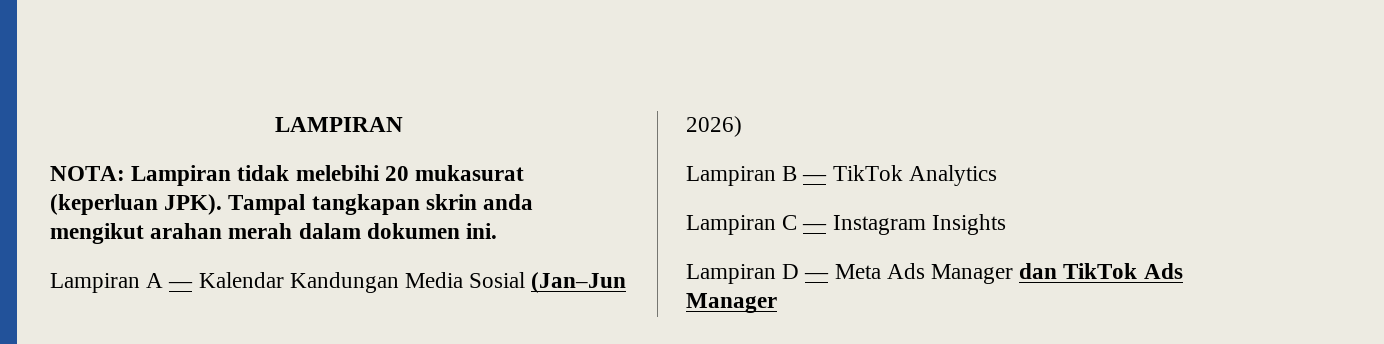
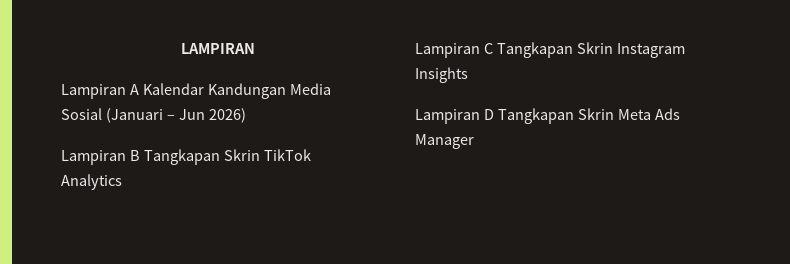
[50,165,525,186] [50,194,534,215] [50,223,498,244] // NOTA: Lampiran tidak melebihi 20 mukasurat (keperluan JPK). Tampal tangkapan skrin anda mengikut arahan merah dalam dokumen ini. -> (255, 48) none
[168,282,194,288] — -> (139, 89) none
[531,272,627,293] (Jan–Jun -> [105,108,205,123] (Januari – Jun
[802,175,828,181] — -> [143,149,260,165] Tangkapan Skrin
[802,224,828,230] — -> [496,42,613,58] Tangkapan Skrin
[804,273,830,279] — -> [497,108,614,124] Tangkapan Skrin
[1019,263,1183,279] [686,293,777,313] dan TikTok Ads Manager -> (474, 141) none

